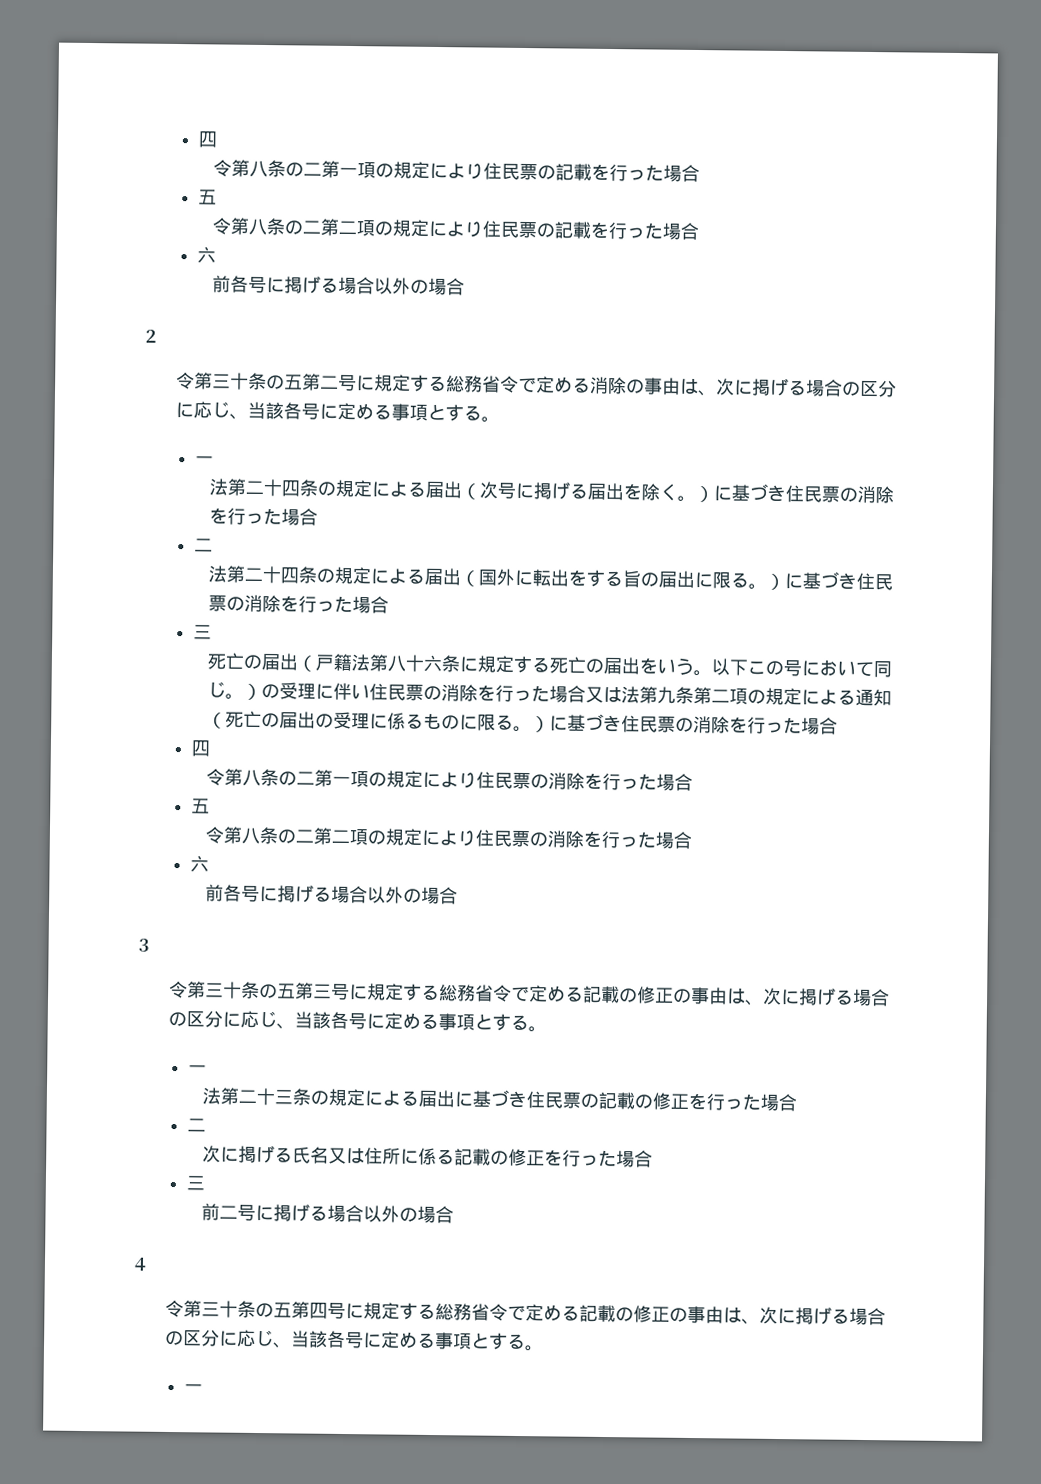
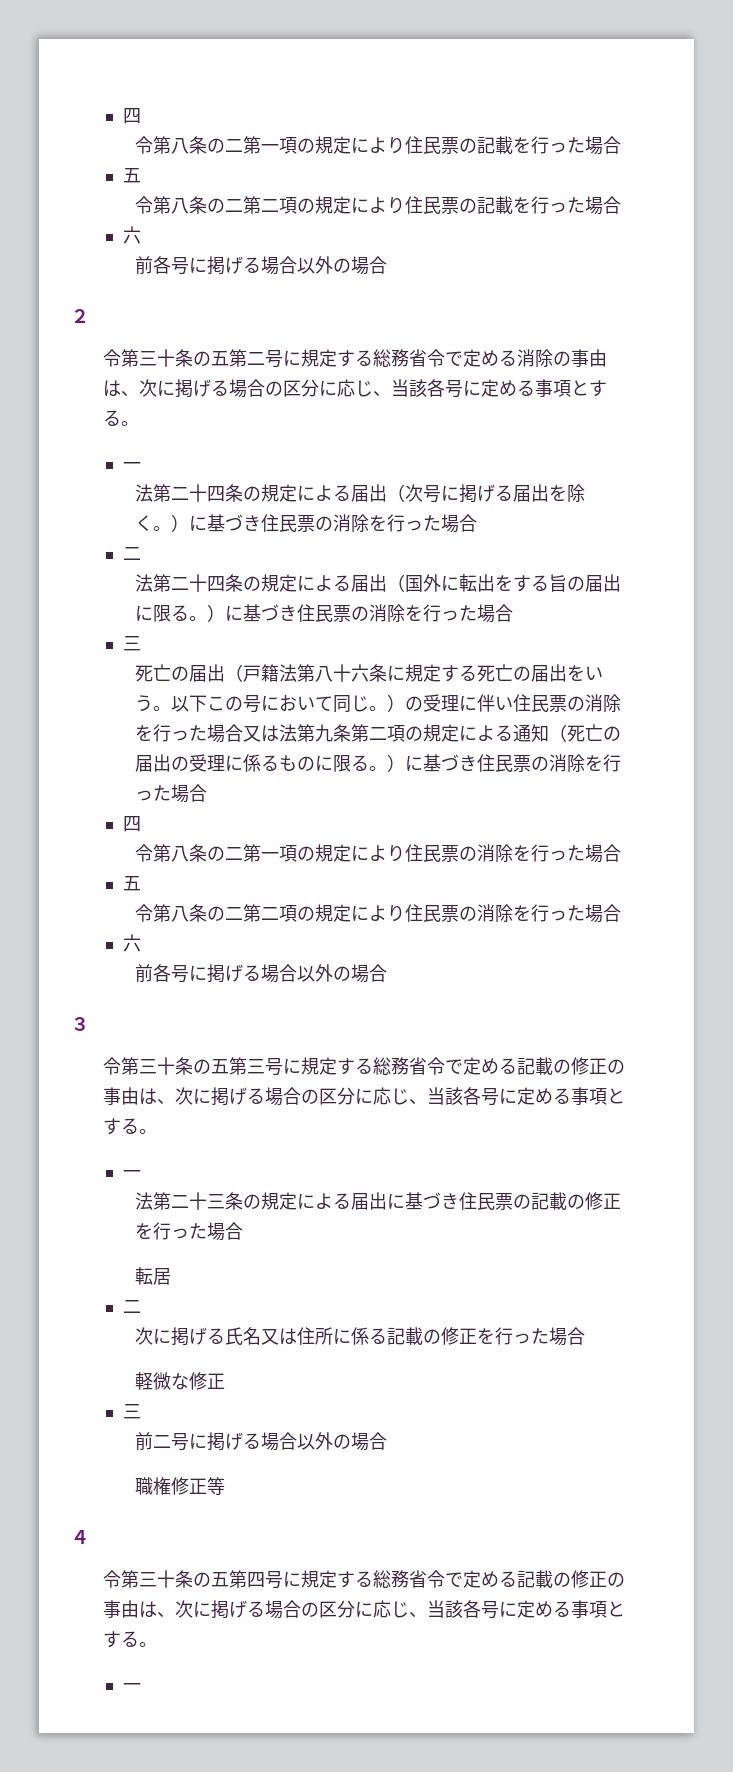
(797, 1102) none -> [134,1267,171,1285] // 転居
(653, 1159) none -> [134,1372,225,1390] // 軽微な修正
(454, 1215) none -> [134,1477,225,1495] // 職権修正等

